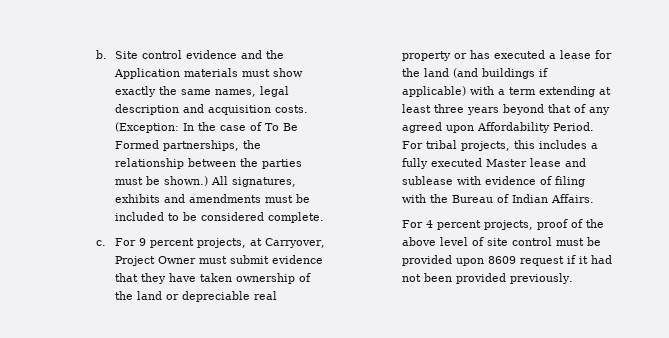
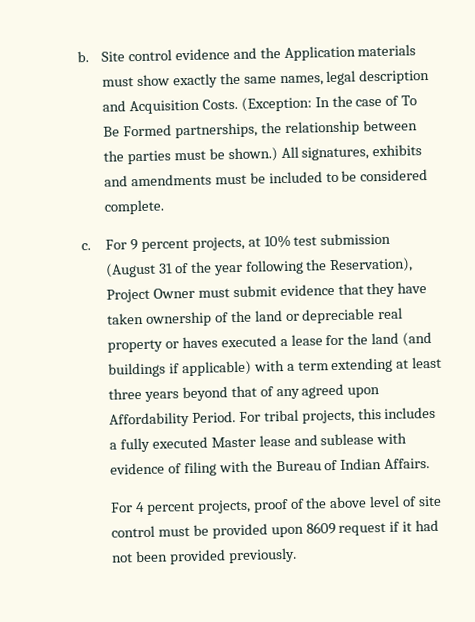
[207,105,308,115] acquisition costs. -> [128,98,238,115] Acquisition Costs.
[264,238,325,248] Carryover, -> [263,232,392,248] [105,257,414,278] 10% test submission (August 31 of the year following the Reservation),
[469,50,490,59] has -> [181,336,218,349] haves

